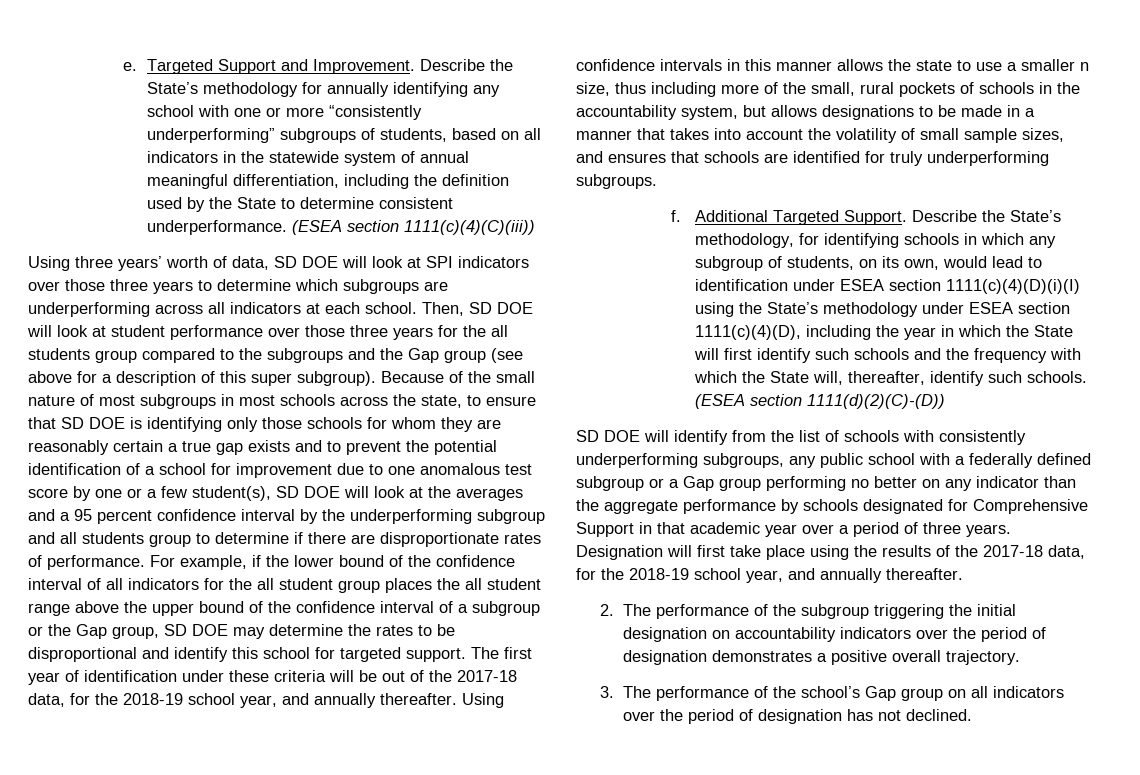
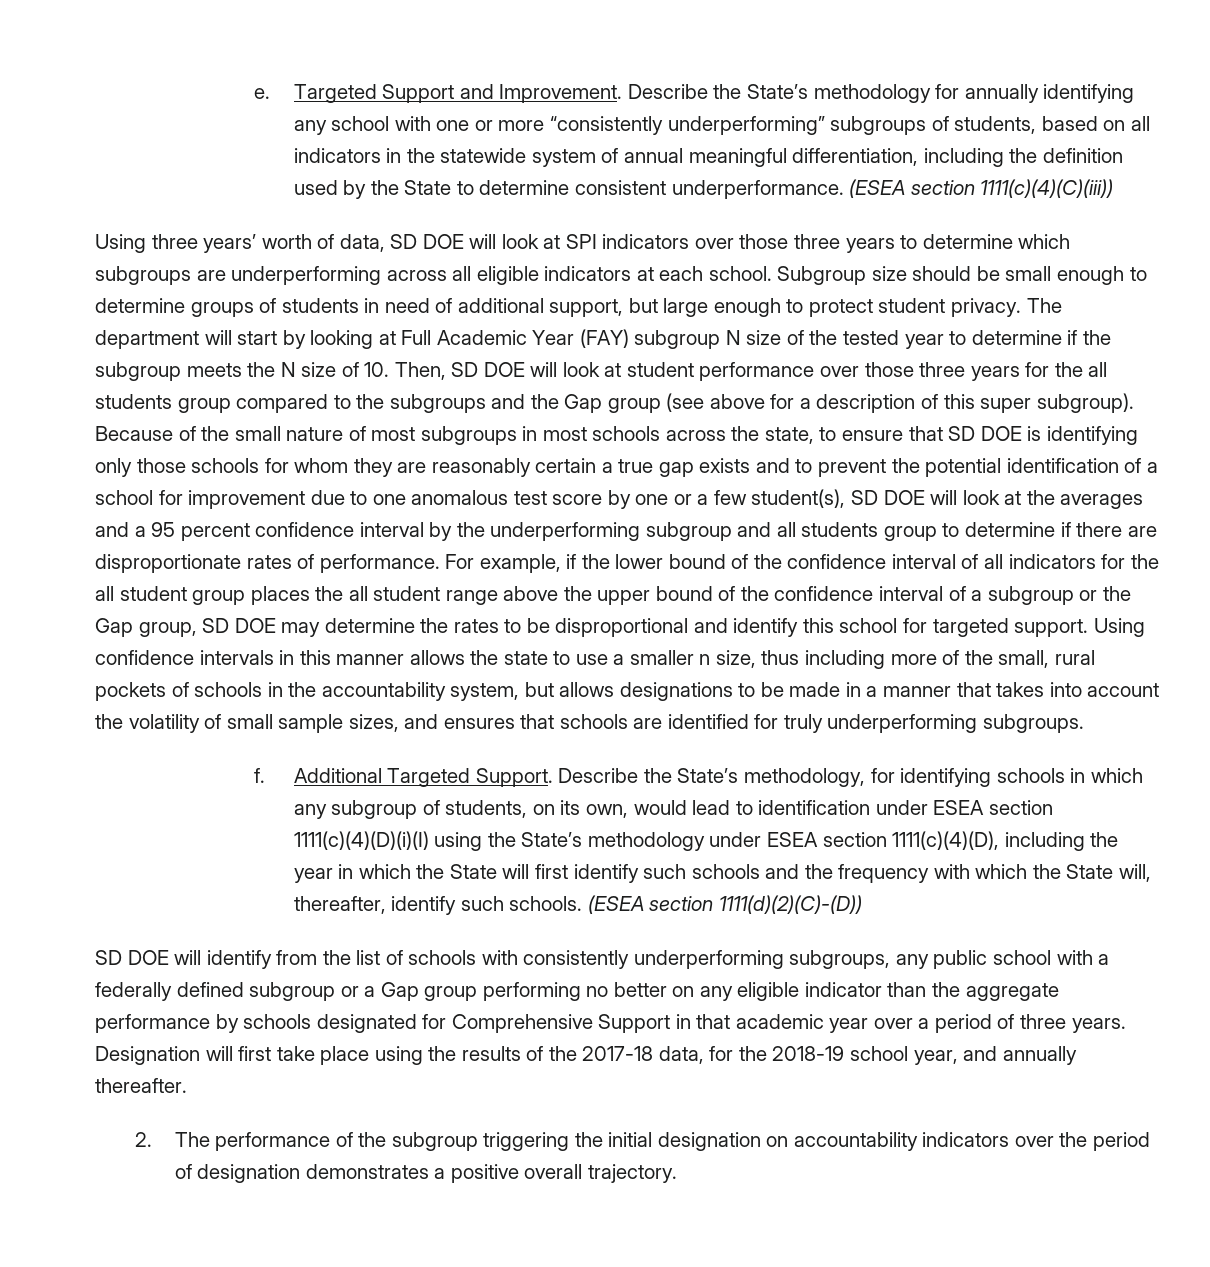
(225, 308) none -> [476,266,539,285] eligible
(417, 308) none -> [777,266,1147,285] [95,298,1062,317] [95,329,1111,349] [95,362,390,381] Subgroup size should be small enough to determine groups of students in need of additional support, but large enough to protect student privacy. The department will start by looking at Full Academic Year (FAY) subgroup N size of the tested year to determine if the subgroup meets the N size of 10.
[471,647,532,659] [28,670,517,685] [28,693,457,708] The first year of identification under these criteria will be out of the 2017-18 data, for the 2018-19 school year, and annually thereafter. -> (1089, 628) none
(972, 485) none -> [737,982,800,1001] eligible
[599,686,1065,701] [623,709,973,724] // 3. The performance of the school’s Gap group on all indicators over the period of designation has not declined. -> (677, 1173) none

